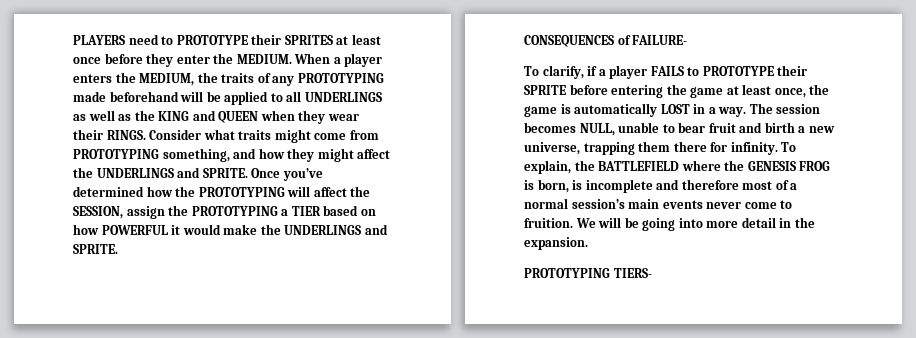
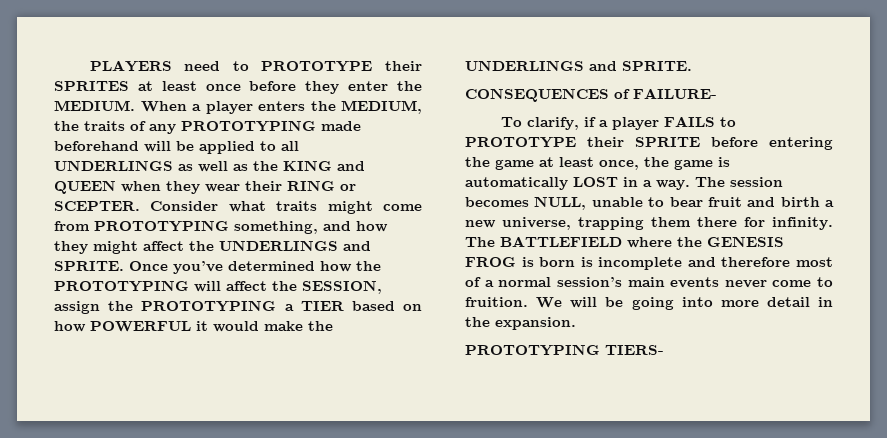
[106,130,146,140] RINGS. -> [287,180,356,191] [54,201,140,211] RING or SCEPTER.
[781,142,797,152] [524,160,595,174] To explain, the -> [465,237,495,247] The
[537,179,569,193] born, -> [539,257,576,267] born

